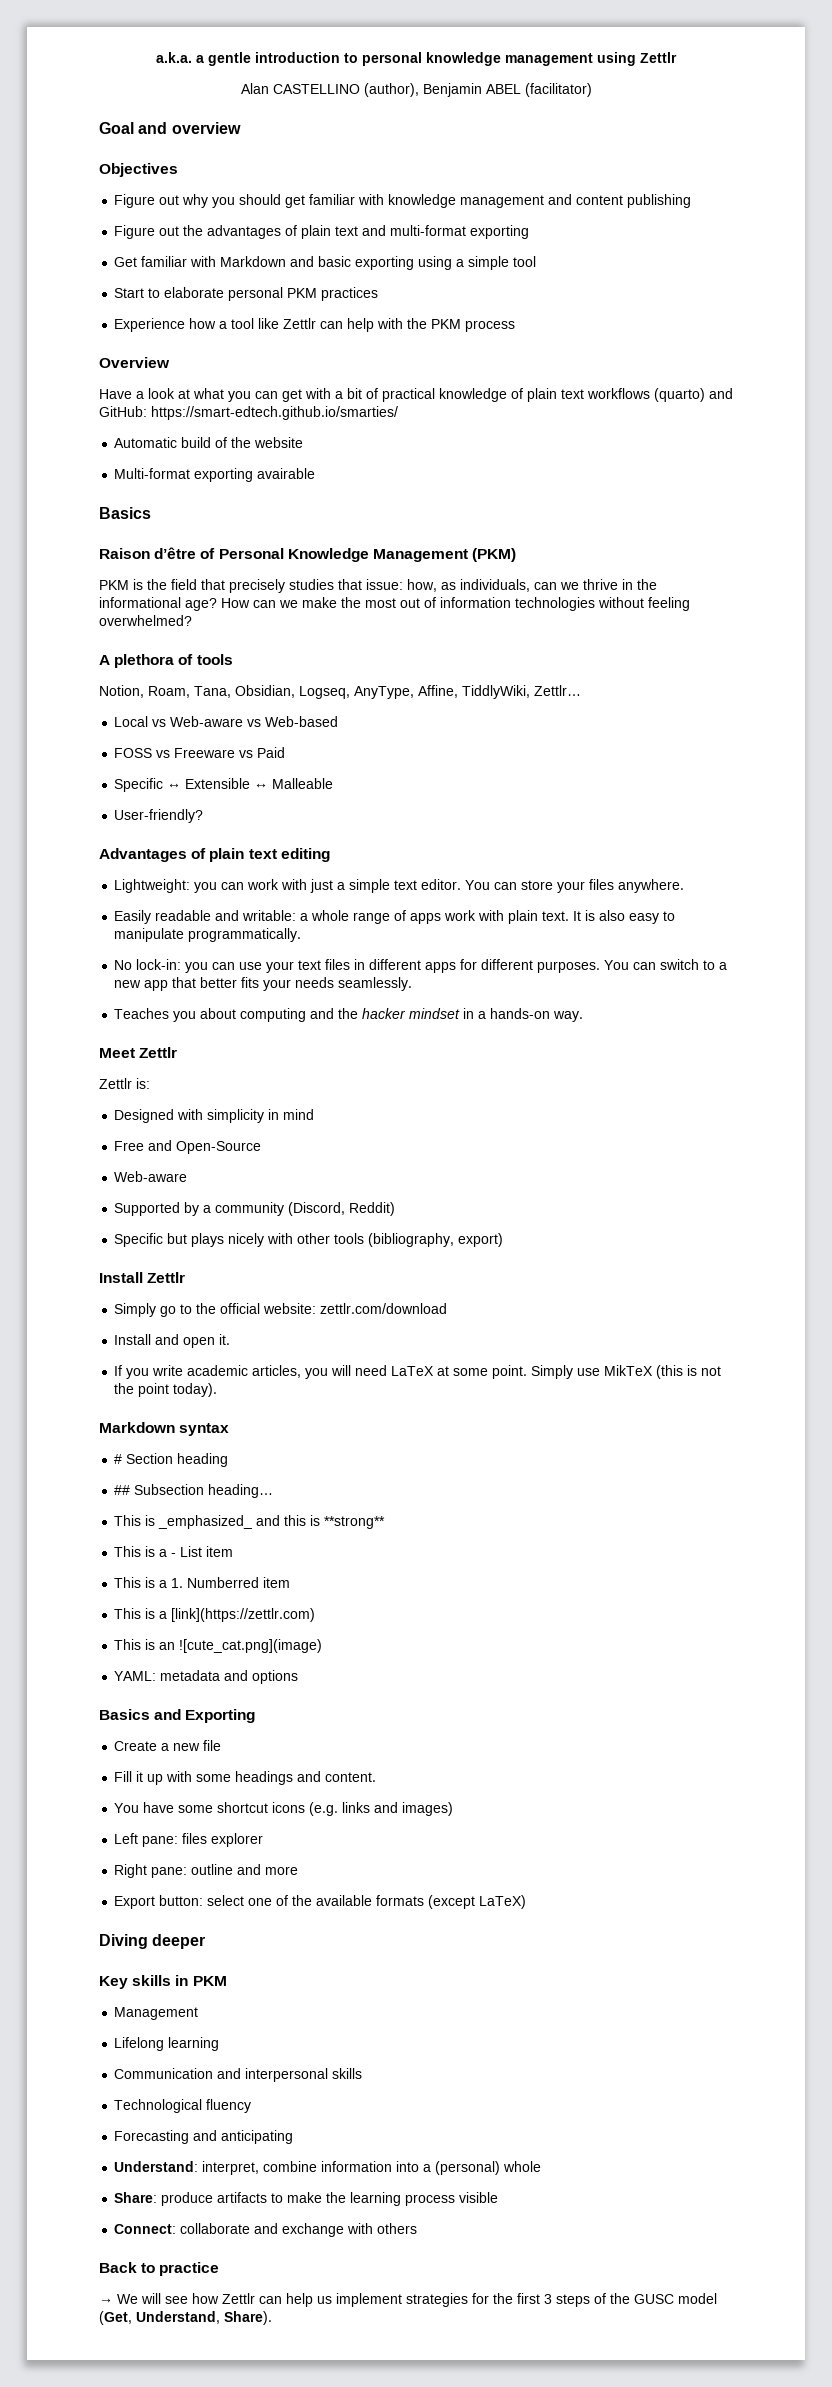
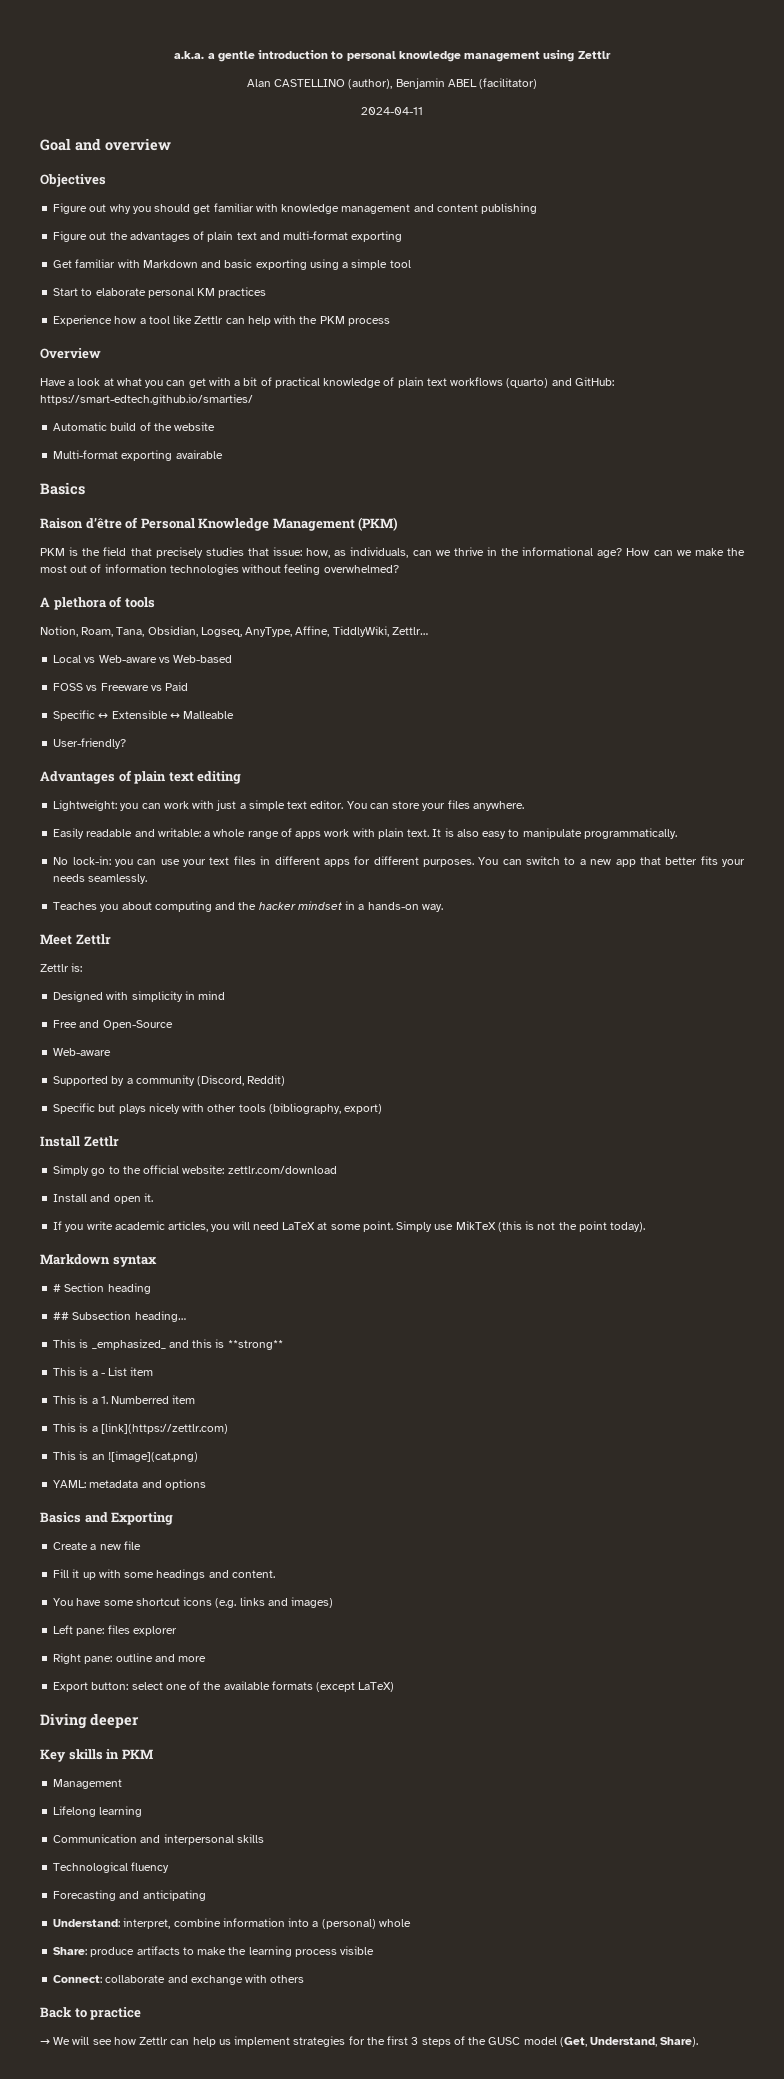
(592, 90) none -> [361,107,423,115] // 2024-04-11
[287,288,318,298] PKM -> [197,288,216,296] KM
[179,1639,323,1653] ![cute_cat.png](image) -> [107,1451,198,1462] ![image](cat.png)

